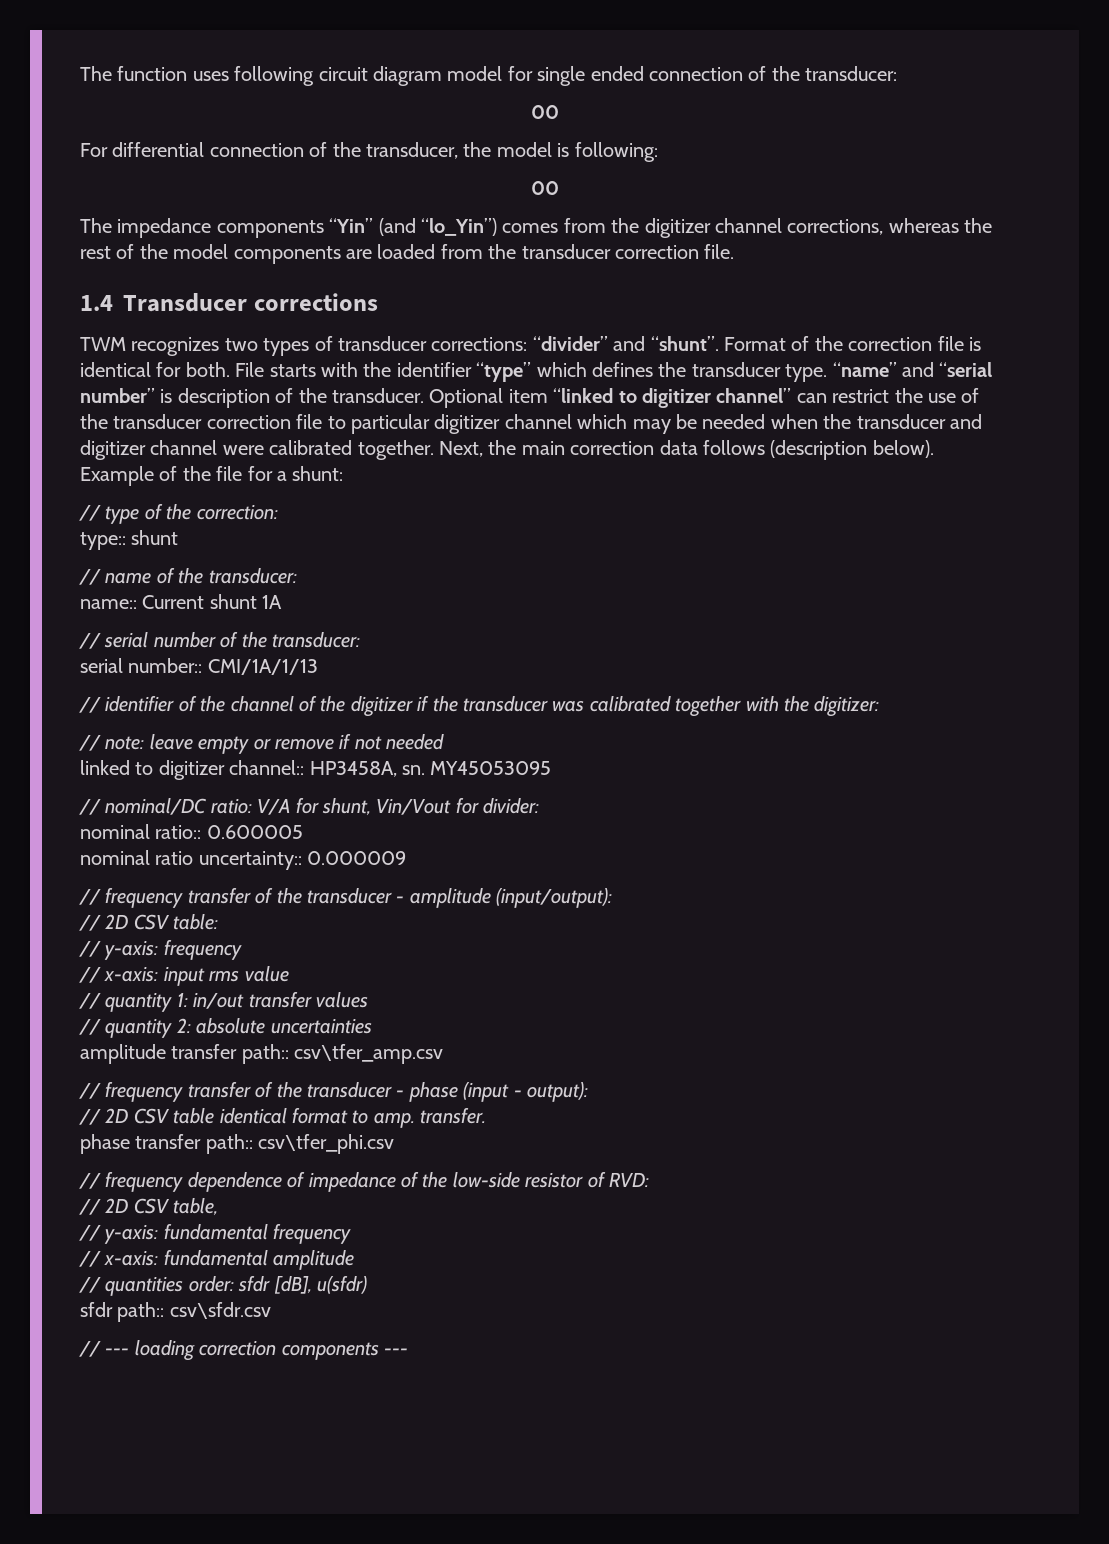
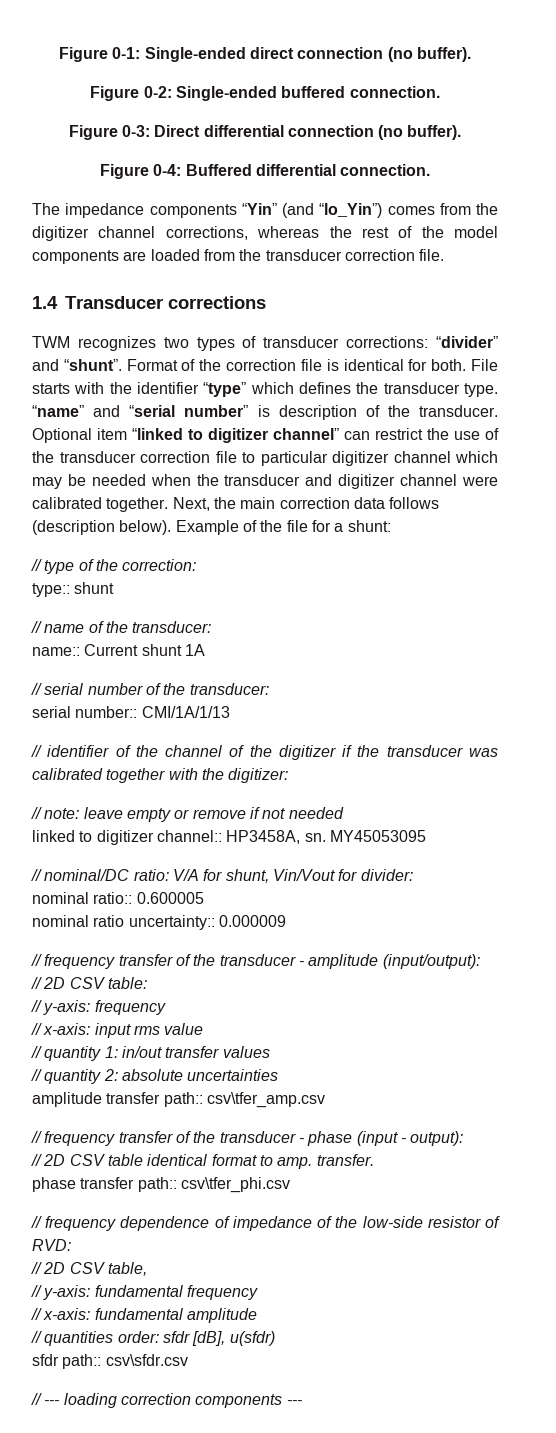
[80,66,898,86] [531,105,559,119] [80,142,658,162] [531,181,559,195] The function uses following circuit diagram model for single ended connection of the transducer: // 00 // For differential connection of the transducer, the model is following: // 00 -> [59,47,471,62] [90,86,440,101] [68,125,462,140] [99,164,431,179] Figure 0-1: Single-ended direct connection (no buffer). // Figure 0-2: Single-ended buffered connection. // Figure 0-3: Direct differential connection (no buffer). // Figure 0-4: Buffered differential connection.

